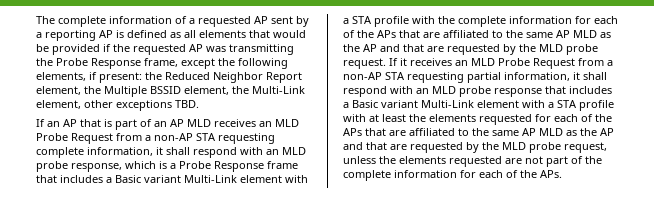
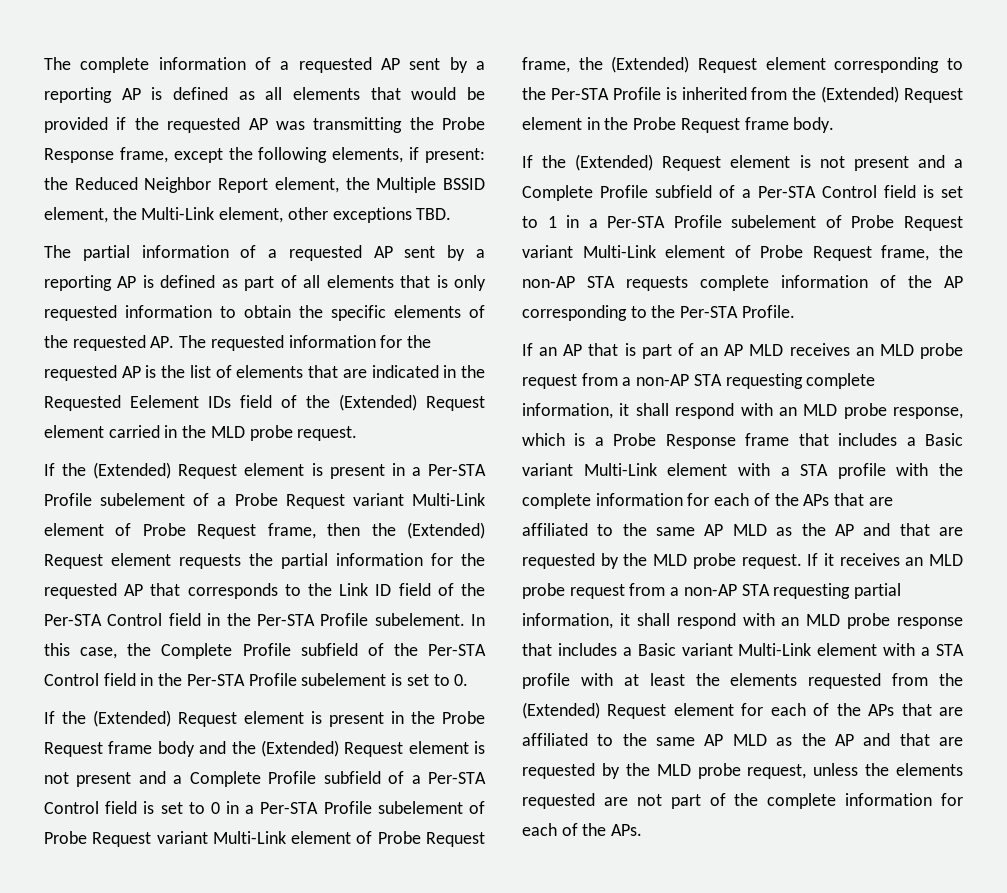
(199, 104) none -> [44,245,485,261] [44,275,486,291] [44,305,485,321] [44,335,432,351] [44,365,486,381] [44,394,485,411] [44,425,358,441] [44,462,486,479] [44,493,485,509] [44,522,486,539] [44,553,485,569] [44,583,485,599] [44,613,485,626] [44,643,486,659] [44,673,469,686] [44,710,485,727] [44,740,485,757] [44,771,487,787] [44,801,486,814] [44,831,485,847] [522,56,964,73] [522,86,963,103] [522,117,835,133] [522,154,963,171] [522,185,963,201] [522,215,963,231] [522,245,963,261] [522,275,963,291] [522,305,795,321] // The partial information of a requested AP sent by a reporting AP is defined as part of all elements that is only requested information to obtain the specific elements of the requested AP. The requested information for the requested AP is the list of elements that are indicated in the Requested Eelement IDs field of the (Extended) Request element carried in the MLD probe request. // If the (Extended) Request element is present in a Per-STA Profile subelement of a Probe Request variant Multi-Link element of Probe Request frame, then the (Extended) Request element requests the partial information for the requested AP that corresponds to the Link ID field of the Per-STA Control field in the Per-STA Profile subelement. In this case, the Complete Profile subfield of the Per-STA Control field in the Per-STA Profile subelement is set to 0. // If the (Extended) Request element is present in the Probe Request frame body and the (Extended) Request element is not present and a Complete Profile subfield of a Per-STA Control field is set to 0 in a Per-STA Profile subelement of Probe Request variant Multi-Link element of Probe Request frame, the (Extended) Request element corresponding to the Per-STA Profile is inherited from the (Extended) Request element in the Probe Request frame body. // If the (Extended) Request element is not present and a Complete Profile subfield of a Per-STA Control field is set to 1 in a Per-STA Profile subelement of Probe Request variant Multi-Link element of Probe Request frame, the non-AP STA requests complete information of the AP corresponding to the Per-STA Profile.
[36,133,113,144] Probe Request -> [920,343,963,359] [522,374,577,389] probe request
[498,58,575,69] Probe Request -> [522,583,625,599] probe request
(532, 119) none -> [892,673,963,686] [522,702,734,719] from the (Extended) Request element

